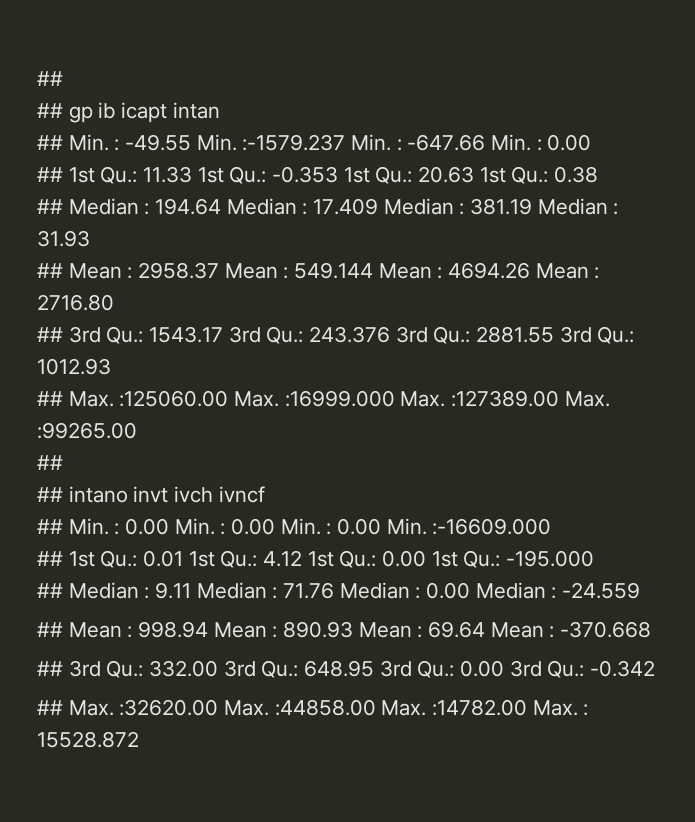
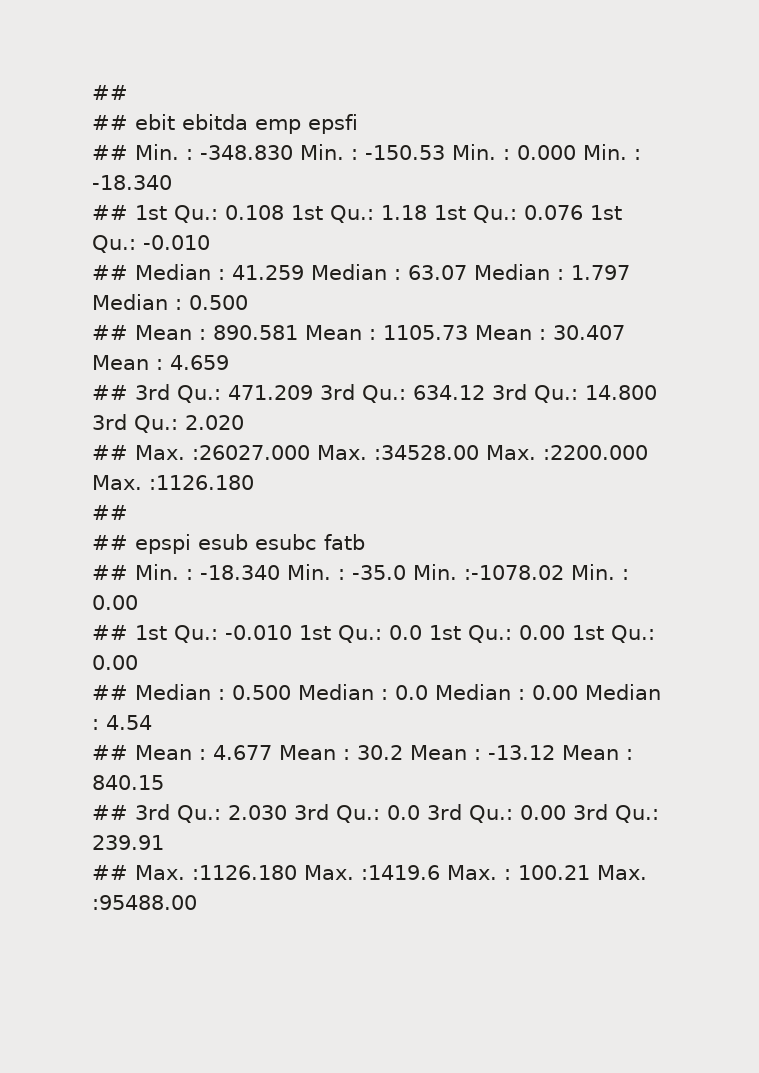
[37,71,63,86] [37,102,220,123] [37,134,486,151] ## // ## gp ib icapt intan // ## Min. : -49.55 Min. :-1579.237 Min. : -647.66 -> [92,85,128,100] [92,114,358,134] [92,144,641,160] [92,175,172,190] [92,205,622,223] [92,235,210,253] [92,264,630,280] [92,294,248,310] [92,325,625,340] [92,355,229,370] [92,384,657,403] [92,414,244,433] [92,445,648,460] [92,475,254,490] [92,505,128,520] [92,534,365,554] [92,564,564,580] ## // ## ebit ebitda emp epsfi // ## Min. : -348.830 Min. : -150.53 Min. : 0.000 Min. : -18.340 // ## 1st Qu.: 0.108 1st Qu.: 1.18 1st Qu.: 0.076 1st Qu.: -0.010 // ## Median : 41.259 Median : 63.07 Median : 1.797 Median : 0.500 // ## Mean : 890.581 Mean : 1105.73 Mean : 30.407 Mean : 4.659 // ## 3rd Qu.: 471.209 3rd Qu.: 634.12 3rd Qu.: 14.800 3rd Qu.: 2.020 // ## Max. :26027.000 Max. :34528.00 Max. :2200.000 Max. :1126.180 // ## // ## epspi esub esubc fatb // ## Min. : -18.340 Min. : -35.0 Min. :-1078.02
[143,166,599,184] [37,198,619,215] [37,230,90,247] [37,262,600,279] [37,294,114,311] [37,326,635,344] [37,358,111,375] [37,390,610,407] [37,422,137,439] [37,455,63,470] [37,486,265,503] [37,518,552,535] [37,550,303,568] 11.33 1st Qu.: -0.353 1st Qu.: 20.63 1st Qu.: 0.38 // ## Median : 194.64 Median : 17.409 Median : 381.19 Median : 31.93 // ## Mean : 2958.37 Mean : 549.144 Mean : 4694.26 Mean : 2716.80 // ## 3rd Qu.: 1543.17 3rd Qu.: 243.376 3rd Qu.: 2881.55 3rd Qu.: 1012.93 // ## Max. :125060.00 Max. :16999.000 Max. :127389.00 Max. :99265.00 // ## // ## intano invt ivch ivncf // ## Min. : 0.00 Min. : 0.00 Min. : 0.00 Min. :-16609.000 // ## 1st Qu.: 0.01 1st Qu.: 4.12 -> [225,625,422,643] -0.010 1st Qu.: 0.0
[506,550,595,567] [37,582,335,599] -195.000 // ## Median : 9.11 Median : 71.76 -> [92,655,138,670] [92,684,428,700] 0.00 // ## Median : 0.500 Median : 0.0
[562,582,641,599] [37,621,652,638] [37,660,375,678] -24.559 // ## Mean : 998.94 Mean : 890.93 Mean : 69.64 Mean : -370.668 // ## 3rd Qu.: 332.00 3rd Qu.: 648.95 -> [106,715,152,730] [92,745,633,760] [92,775,164,790] [92,804,420,823] 4.54 // ## Mean : 4.677 Mean : 30.2 Mean : -13.12 Mean : 840.15 // ## 3rd Qu.: 2.030 3rd Qu.: 0.0
[590,660,656,677] [37,699,589,716] [37,731,139,748] -0.342 // ## Max. :32620.00 Max. :44858.00 Max. :14782.00 Max. : 15528.872 -> [92,835,164,850] [92,865,647,880] [92,895,197,910] 239.91 // ## Max. :1126.180 Max. :1419.6 Max. : 100.21 Max. :95488.00

